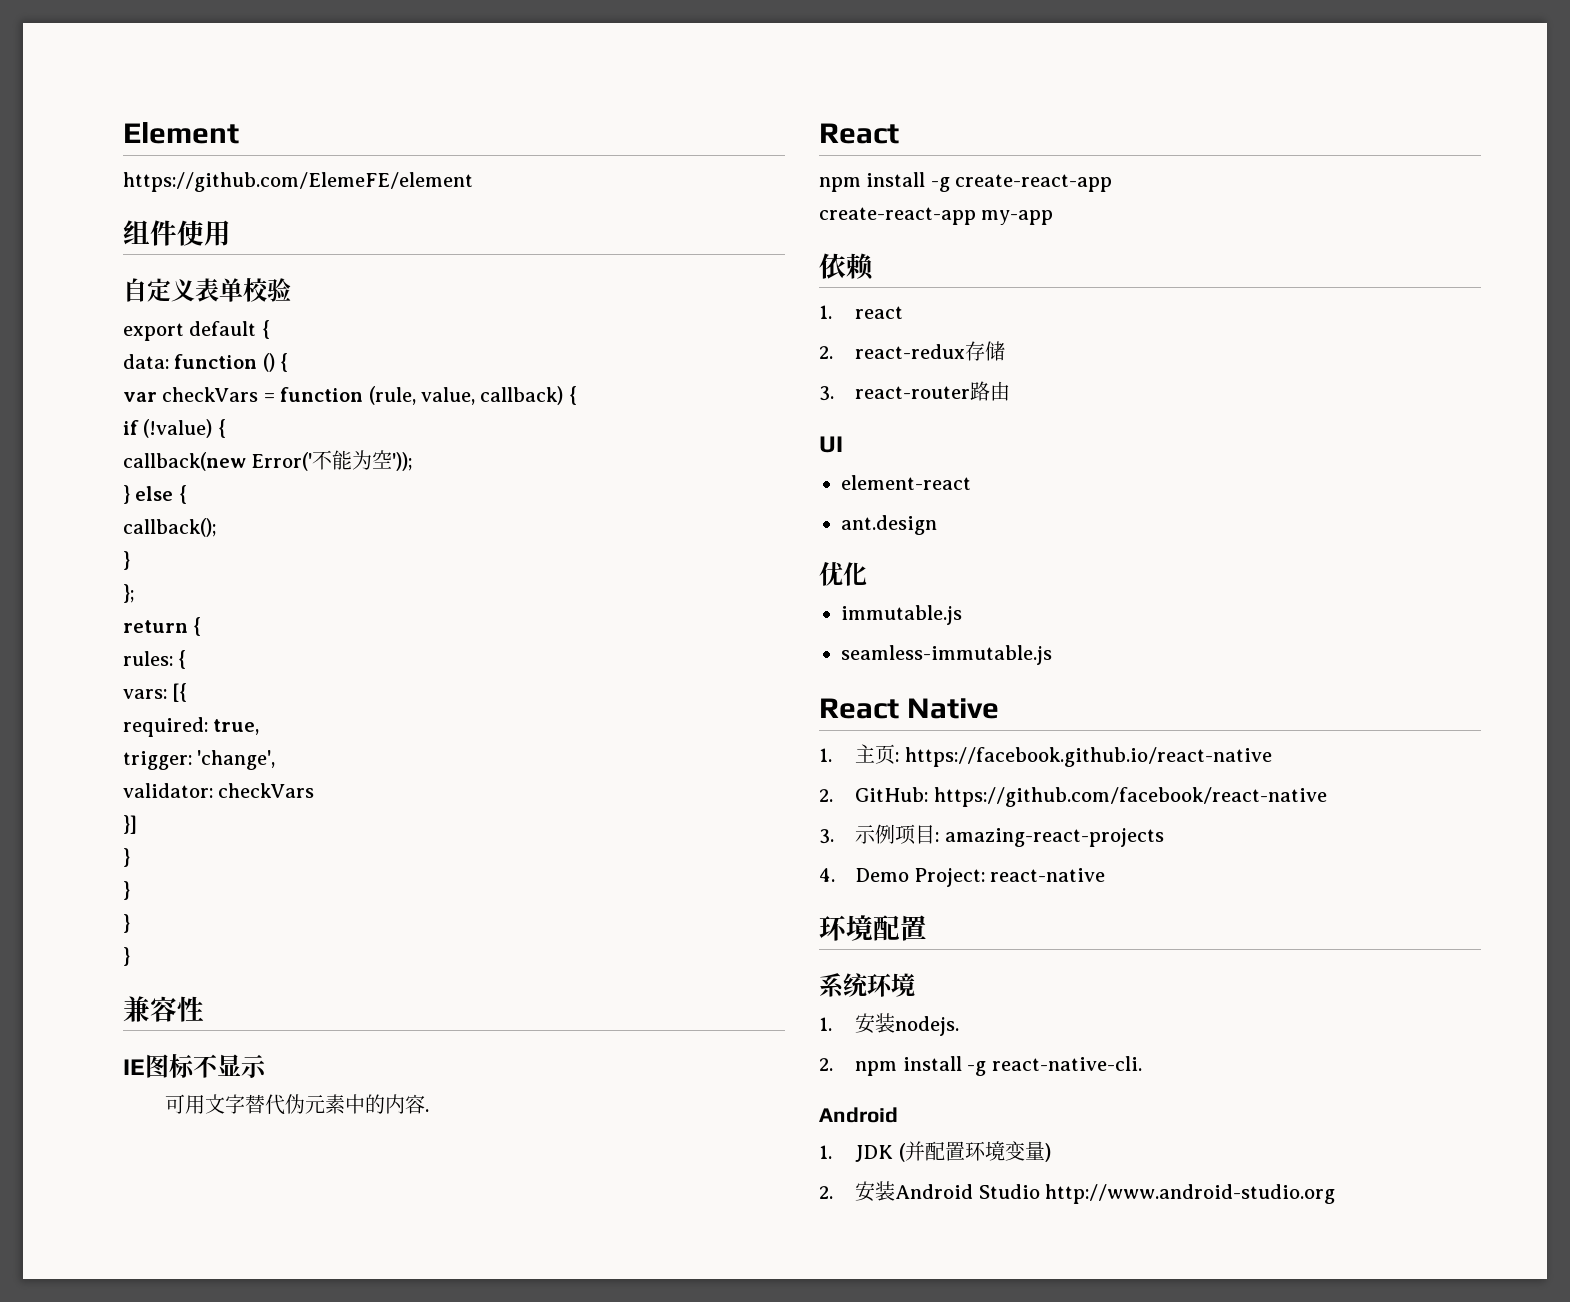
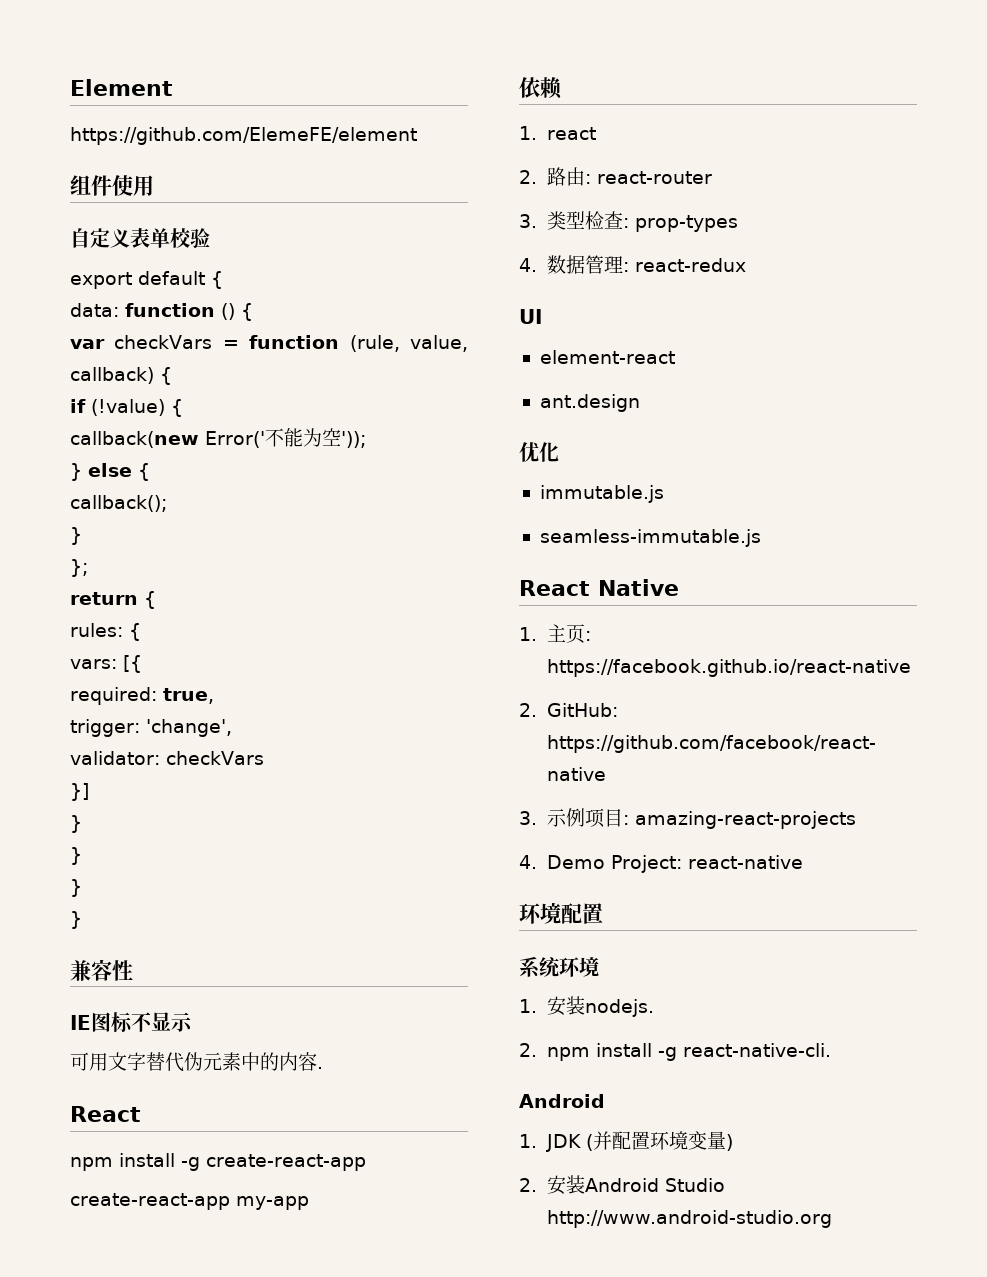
[855,341,1006,361] [819,381,1011,401] react-redux存储 // 3. react-router路由 -> [546,167,712,186] [519,211,738,232] [519,255,746,274] 路由: react-router // 3.类型检查: prop-types // 4.数据管理: react-redux

